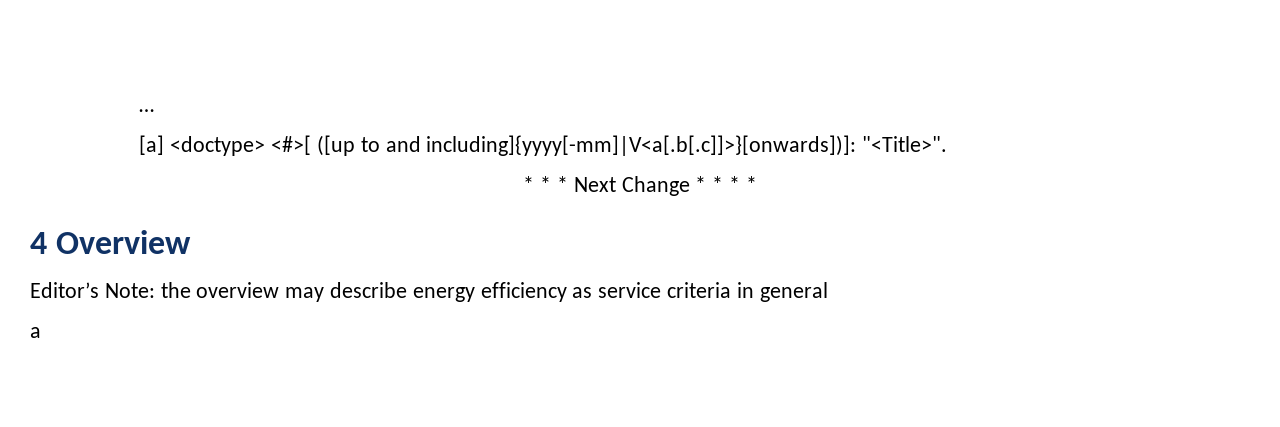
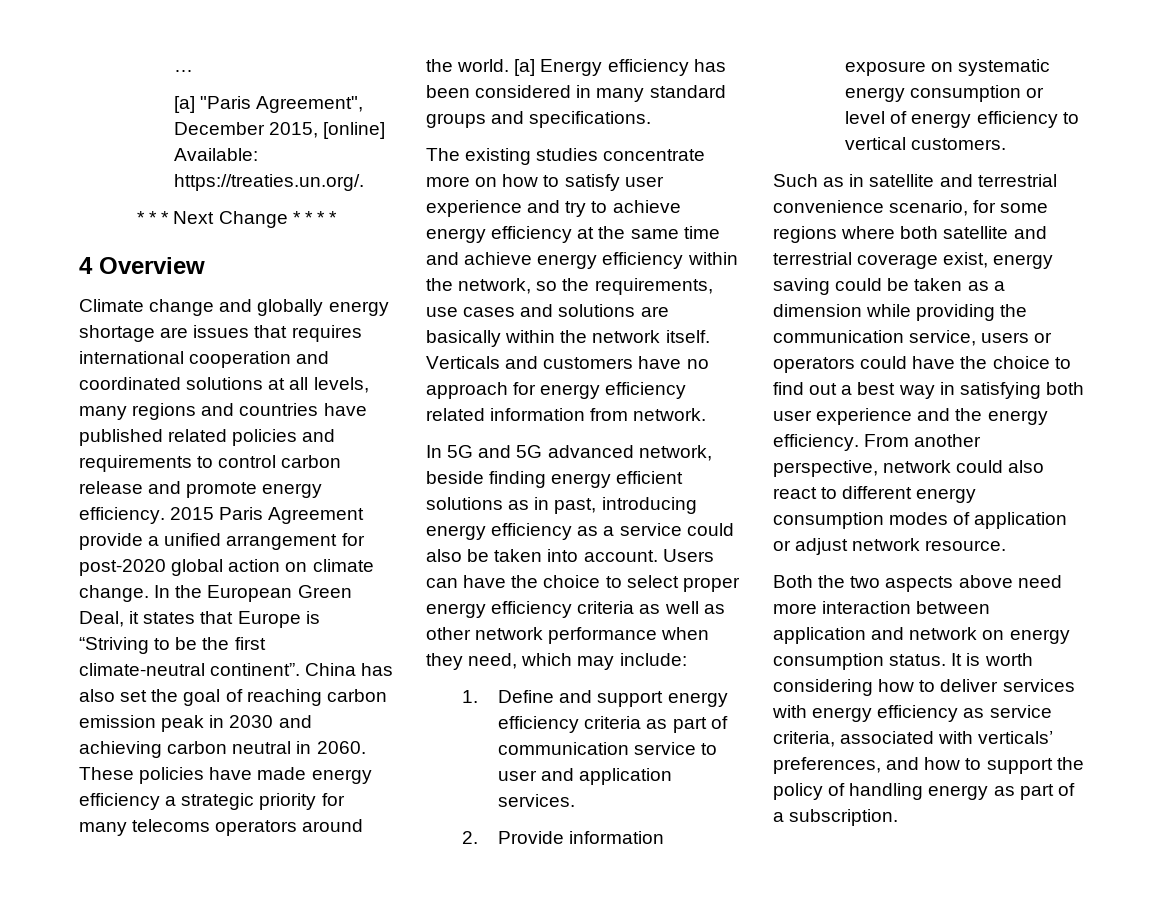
[170,135,948,156] <doctype> <#>[ ([up to and including]{yyyy[-mm]|V<a[.b[.c]]>}[onwards])]: "<Title>". -> [199,96,363,113] [173,122,385,139] [173,148,258,161] [173,174,364,191] "Paris Agreement", December 2015, [online] Available: https://treaties.un.org/.
[30,282,828,302] [30,327,41,338] Editor’s Note: the overview may describe energy efficiency as service criteria in general // a -> [79,299,389,316] [79,325,362,342] [79,351,330,368] [79,377,369,393] [79,403,367,420] [79,429,336,446] [79,455,342,472] [79,481,323,498] [79,507,365,524] [79,533,365,550] [79,559,374,576] [79,585,352,602] [79,611,320,628] [79,637,266,654] [79,663,394,676] [79,689,387,706] [79,715,312,732] [79,741,366,758] [79,767,372,784] [79,793,345,810] [79,819,364,836] [426,59,726,76] [426,85,726,102] [426,111,652,128] [426,148,706,165] [426,174,664,191] [426,200,681,217] [426,226,720,243] [426,252,738,269] [426,278,713,295] [426,304,669,317] [426,330,710,347] [426,356,709,369] [426,382,687,399] [426,408,707,421] [426,445,712,461] [426,471,684,488] [426,497,697,514] [426,523,734,540] [426,549,714,562] [426,575,740,592] [426,601,725,618] [426,627,710,644] [426,653,687,670] [462,690,728,707] [498,716,728,733] [498,742,718,755] [498,768,673,785] [498,794,576,807] [462,831,665,844] [845,59,1051,76] [845,85,1045,102] [845,111,1079,128] [845,137,1007,150] [773,174,1057,187] [773,200,1049,216] [773,226,1047,243] [773,252,1054,269] [773,278,1005,295] [773,304,1028,321] [773,330,1053,346] [773,356,1071,373] [773,382,1084,399] [773,408,1048,425] [773,434,982,451] [773,460,1045,477] [773,486,977,503] [773,512,1068,529] [773,538,1007,555] [773,575,1062,592] [773,601,991,614] [773,627,1070,644] [773,653,1033,670] [773,679,1075,696] [772,705,1052,722] [773,731,1054,747] [773,757,1084,774] [773,783,1075,800] [773,809,899,826] Climate change and globally energy shortage are issues that requires international cooperation and coordinated solutions at all levels, many regions and countries have published related policies and requirements to control carbon release and promote energy efficiency. 2015 Paris Agreement provide a unified arrangement for post-2020 global action on climate change. In the European Green Deal, it states that Europe is “Striving to be the first climate-neutral continent”. China has also set the goal of reaching carbon emission peak in 2030 and achieving carbon neutral in 2060. These policies have made energy efficiency a strategic priority for many telecoms operators around the world. [a] Energy efficiency has been considered in many standard groups and specifications. // The existing studies concentrate more on how to satisfy user experience and try to achieve energy efficiency at the same time and achieve energy efficiency within the network, so the requirements, use cases and solutions are basically within the network itself. Verticals and customers have no approach for energy efficiency related information from network. // In 5G and 5G advanced network, beside finding energy efficient solutions as in past, introducing energy efficiency as a service could also be taken into account. Users can have the choice to select proper energy efficiency criteria as well as other network performance when they need, which may include: // 1. Define and support energy efficiency criteria as part of communication service to user and application services. // 2. Provide information exposure on systematic energy consumption or level of energy efficiency to vertical customers. // Such as in satellite and terrestrial convenience scenario, for some regions where both satellite and terrestrial coverage exist, energy saving could be taken as a dimension while providing the communication service, users or operators could have the choice to find out a best way in satisfying both user experience and the energy efficiency. From another perspective, network could also react to different energy consumption modes of application or adjust network resource. // Both the two aspects above need more interaction between application and network on energy consumption status. It is worth considering how to deliver services with energy efficiency as service criteria, associated with verticals’ preferences, and how to support the policy of handling energy as part of a subscription.

